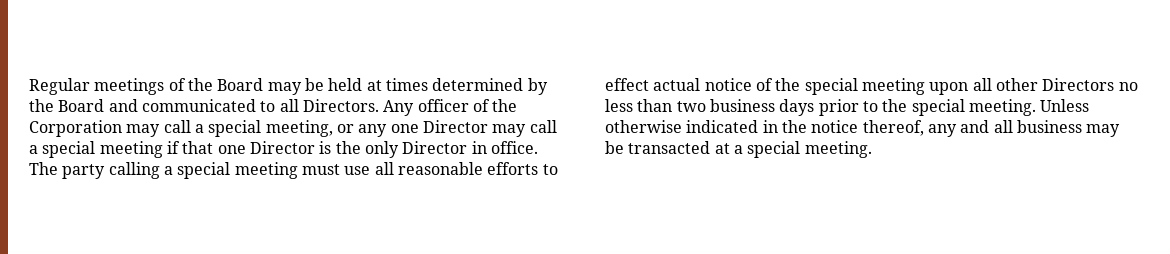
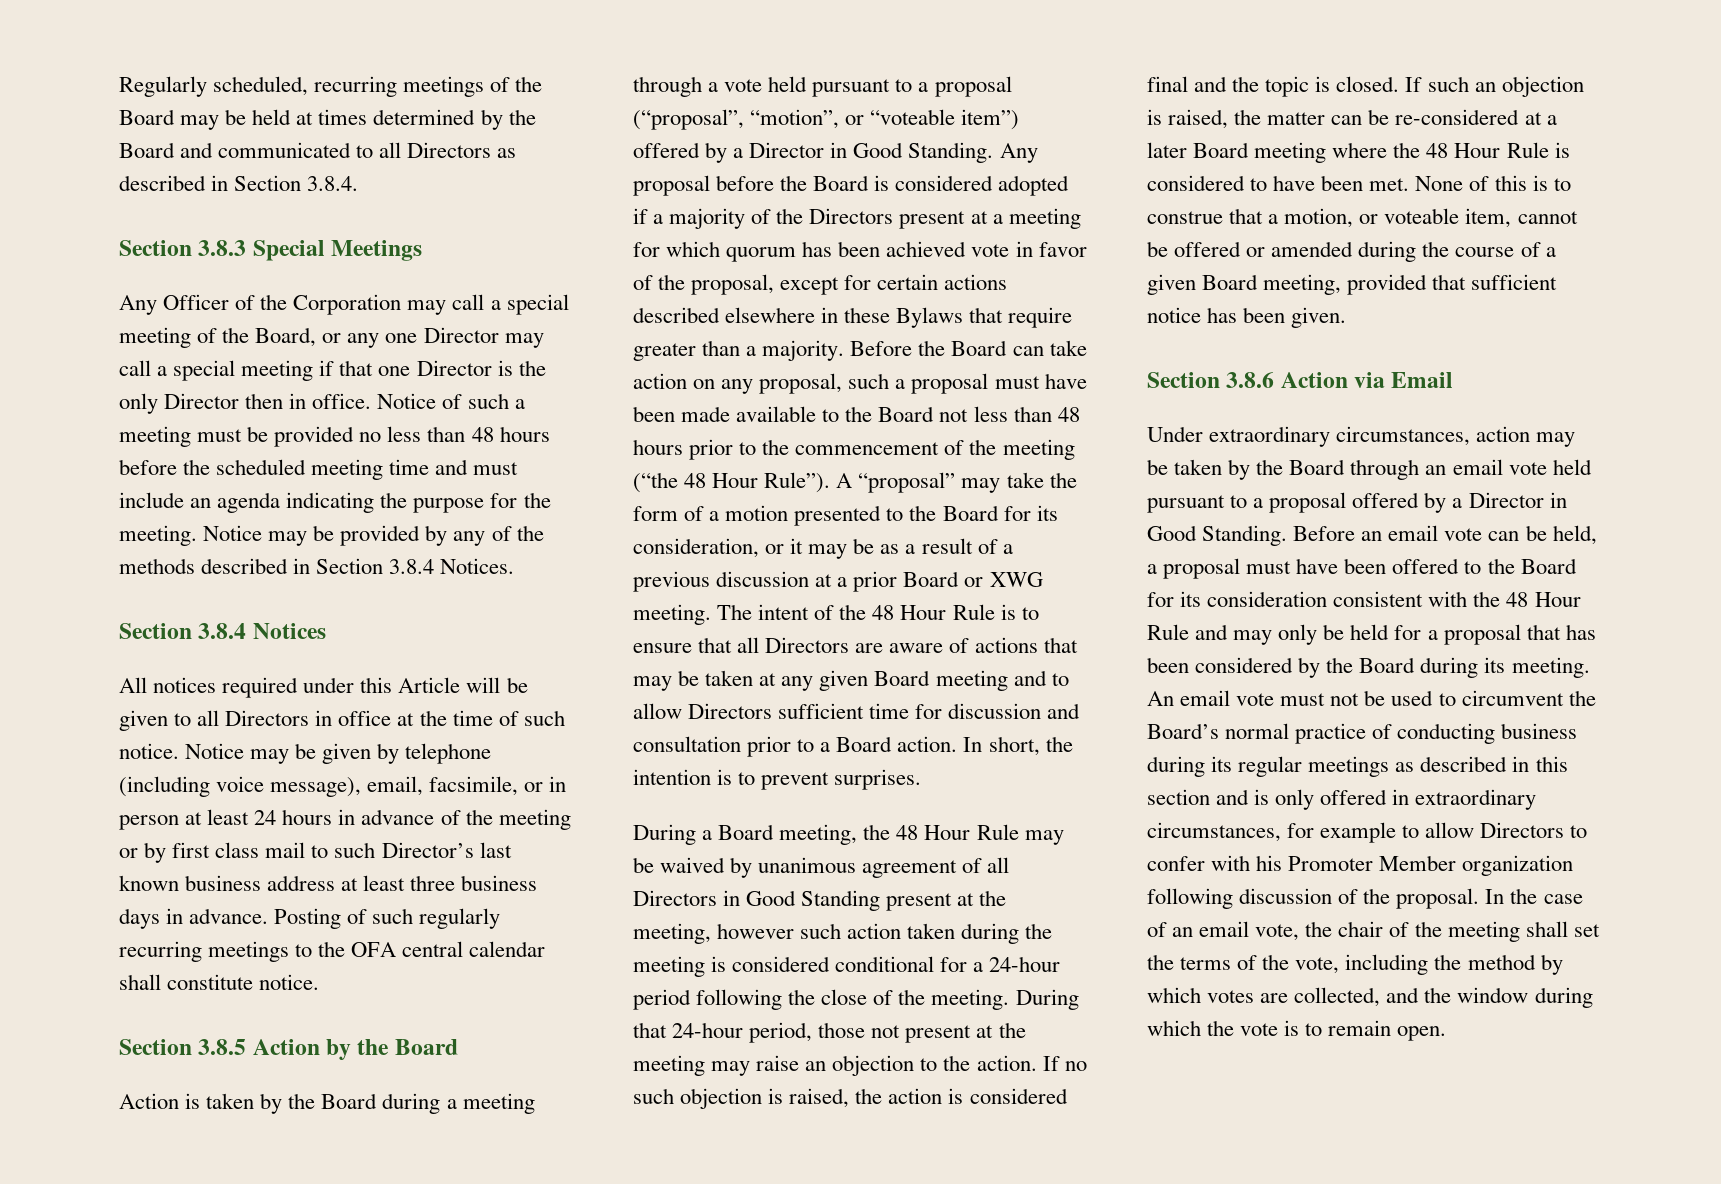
[29,78,90,95] Regular -> [119,76,398,97] Regularly scheduled, recurring
[302,99,469,116] Directors. Any officer -> [407,142,517,158] [119,175,359,191] [119,240,423,261] [119,294,230,315] Directors as described in Section 3.8.4. // Section 3.8.3 Special Meetings // Any Officer
[265,120,333,137] meeting, -> [119,327,317,348] meeting of the Board,
(468, 147) none -> [245,393,284,409] then
[29,162,558,179] [605,78,1138,95] [605,99,1090,116] [605,120,1121,137] [605,141,872,158] The party calling a special meeting must use all reasonable efforts to effect actual notice of the special meeting upon all other Directors no less than two business days prior to the special meeting. Unless otherwise indicated in the notice thereof, any and all business may be transacted at a special meeting. -> [377,393,525,409] [119,426,550,447] [119,459,519,480] [119,492,551,513] [119,525,544,546] [119,558,515,574] [119,623,326,639] [119,677,528,698] [119,710,565,731] [119,743,492,764] [119,776,567,797] [119,809,571,830] [119,842,512,863] [119,875,538,891] [119,908,501,929] [119,941,546,962] [119,974,320,990] [119,1039,458,1060] [119,1093,535,1114] [633,76,1012,97] [633,109,1020,130] [633,142,1038,163] [633,175,1070,196] [633,208,1081,229] [633,241,1087,262] [633,274,1008,295] [633,307,1073,328] [633,340,1087,361] [633,373,1087,394] [633,406,1080,422] [633,439,1075,460] [633,472,1077,493] [633,505,1058,526] [633,538,1013,559] [633,571,1043,592] [633,604,1039,625] [633,637,1078,653] [633,670,1069,691] [633,703,1081,719] [633,736,1073,757] [633,769,922,790] [633,824,1064,845] [633,857,1010,878] [633,890,1007,911] [633,923,1053,944] [633,956,1061,977] [633,989,1079,1010] [633,1022,1026,1043] [633,1055,1087,1076] [633,1088,1068,1109] [1147,76,1584,97] [1147,109,1557,129] [1147,142,1570,163] [1147,175,1571,191] [1147,208,1578,228] [1147,241,1556,262] [1147,274,1558,295] [1147,307,1347,328] [1147,372,1454,388] [1147,426,1576,447] [1147,459,1592,480] [1147,492,1567,513] [1147,525,1597,546] [1147,558,1577,579] [1147,591,1581,607] [1147,624,1596,645] [1147,657,1590,678] [1147,690,1596,706] [1147,723,1578,744] [1147,756,1568,777] [1147,789,1537,810] [1147,822,1588,843] [1147,855,1574,876] [1147,888,1583,909] [1147,921,1600,942] [1147,954,1563,975] [1147,987,1593,1008] [1147,1020,1447,1041] Notice of such a meeting must be provided no less than 48 hours before the scheduled meeting time and must include an agenda indicating the purpose for the meeting. Notice may be provided by any of the methods described in Section 3.8.4 Notices. // Section 3.8.4 Notices // All notices required under this Article will be given to all Directors in office at the time of such notice. Notice may be given by telephone (including voice message), email, facsimile, or in person at least 24 hours in advance of the meeting or by first class mail to such Director’s last known business address at least three business days in advance. Posting of such regularly recurring meetings to the OFA central calendar shall constitute notice. // Section 3.8.5 Action by the Board // Action is taken by the Board during a meeting through a vote held pursuant to a proposal (“proposal”, “motion”, or “voteable item”) offered by a Director in Good Standing. Any proposal before the Board is considered adopted if a majority of the Directors present at a meeting for which quorum has been achieved vote in favor of the proposal, except for certain actions described elsewhere in these Bylaws that require greater than a majority. Before the Board can take action on any proposal, such a proposal must have been made available to the Board not less than 48 hours prior to the commencement of the meeting (“the 48 Hour Rule”). A “proposal” may take the form of a motion presented to the Board for its consideration, or it may be as a result of a previous discussion at a prior Board or XWG meeting. The intent of the 48 Hour Rule is to ensure that all Directors are aware of actions that may be taken at any given Board meeting and to allow Directors sufficient time for discussion and consultation prior to a Board action. In short, the intention is to prevent surprises. // During a Board meeting, the 48 Hour Rule may be waived by unanimous agreement of all Directors in Good Standing present at the meeting, however such action taken during the meeting is considered conditional for a 24-hour period following the close of the meeting. During that 24-hour period, those not present at the meeting may raise an objection to the action. If no such objection is raised, the action is considered final and the topic is closed. If such an objection is raised, the matter can be re-considered at a later Board meeting where the 48 Hour Rule is considered to have been met. None of this is to construe that a motion, or voteable item, cannot be offered or amended during the course of a given Board meeting, provided that sufficient notice has been given. // Section 3.8.6 Action via Email // Under extraordinary circumstances, action may be taken by the Board through an email vote held pursuant to a proposal offered by a Director in Good Standing. Before an email vote can be held, a proposal must have been offered to the Board for its consideration consistent with the 48 Hour Rule and may only be held for a proposal that has been considered by the Board during its meeting. An email vote must not be used to circumvent the Board’s normal practice of conducting business during its regular meetings as described in this section and is only offered in extraordinary circumstances, for example to allow Directors to confer with his Promoter Member organization following discussion of the proposal. In the case of an email vote, the chair of the meeting shall set the terms of the vote, including the method by which votes are collected, and the window during which the vote is to remain open.

